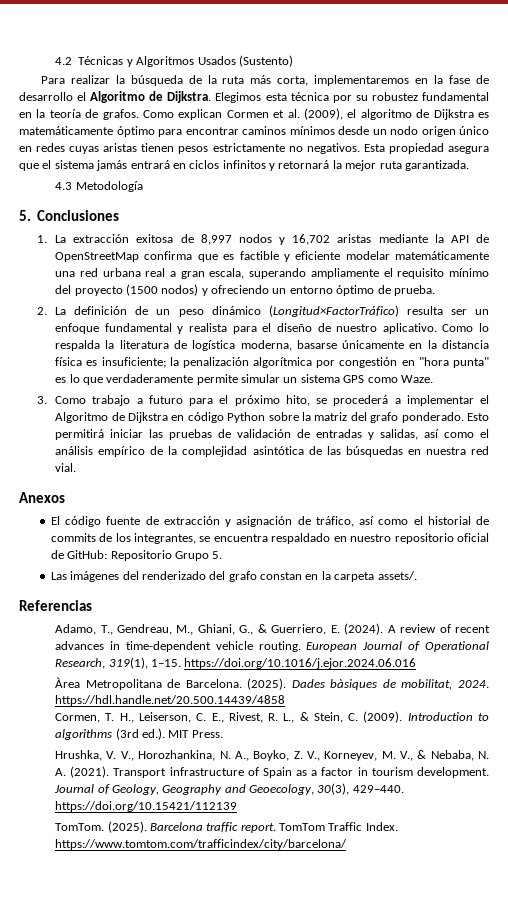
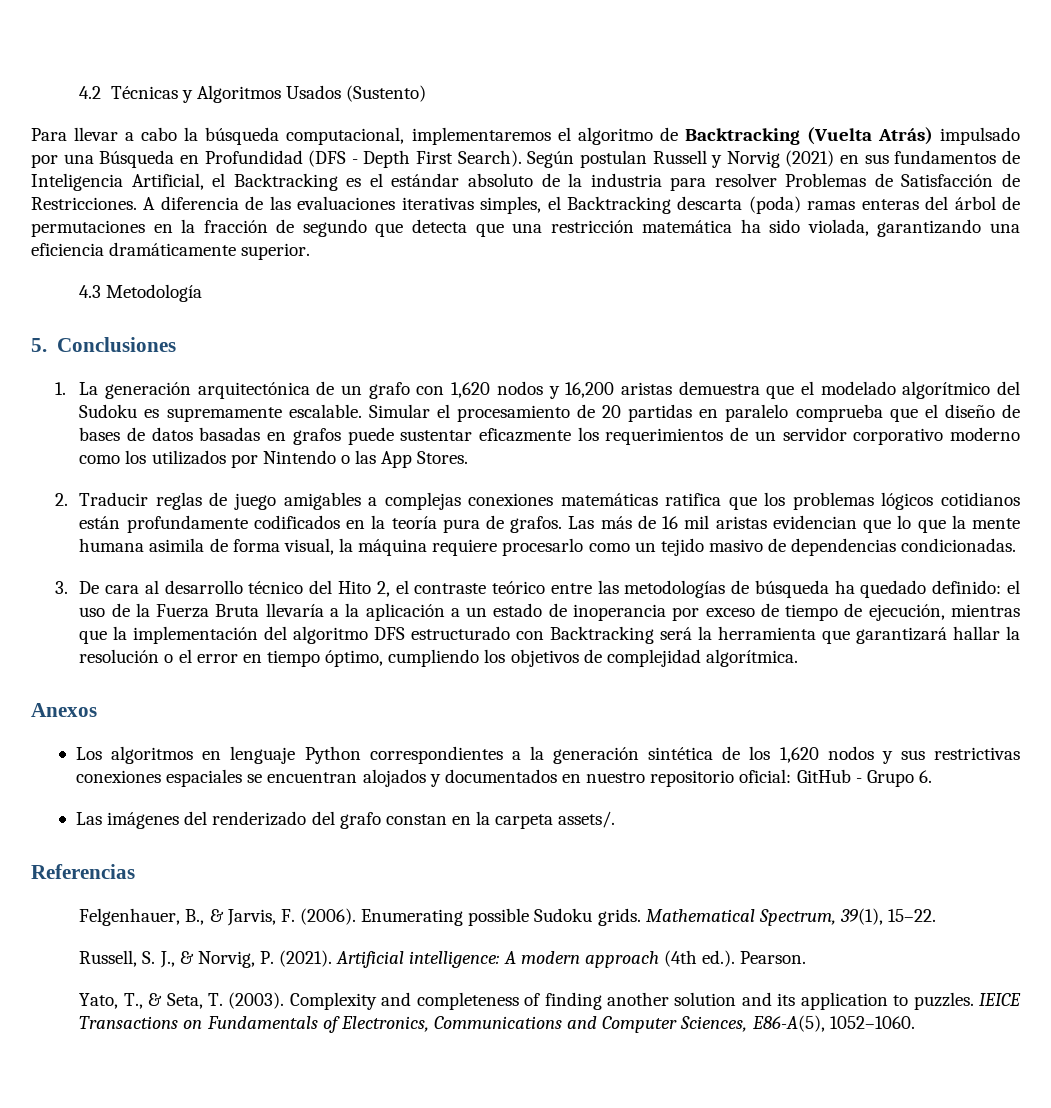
[70,75,490,86] [19,91,489,103] [19,108,489,120] [19,126,489,137] [19,143,489,154] [19,160,469,171] realizar la búsqueda de la ruta más corta, implementaremos en la fase de desarrollo el Algoritmo de Dijkstra. Elegimos esta técnica por su robustez fundamental en la teoría de grafos. Como explican Cormen et al. (2009), el algoritmo de Dijkstra es matemáticamente óptimo para encontrar caminos mínimos desde un nodo origen único en redes cuyas aristas tienen pesos estrictamente no negativos. Esta propiedad asegura que el sistema jamás entrará en ciclos infinitos y retornará la mejor ruta garantizada. -> [74,127,1020,145] [31,150,1021,168] [31,173,1020,191] [31,196,1020,214] [31,219,1020,237] [31,242,311,260] llevar a cabo la búsqueda computacional, implementaremos el algoritmo de Backtracking (Vuelta Atrás) impulsado por una Búsqueda en Profundidad (DFS - Depth First Search). Según postulan Russell y Norvig (2021) en sus fundamentos de Inteligencia Artificial, el Backtracking es el estándar absoluto de la industria para resolver Problemas de Satisfacción de Restricciones. A diferencia de las evaluaciones iterativas simples, el Backtracking descarta (poda) ramas enteras del árbol de permutaciones en la fracción de segundo que detecta que una restricción matemática ha sido violada, garantizando una eficiencia dramáticamente superior.
[73,234,489,245] [55,251,489,262] [55,268,490,279] [55,284,435,296] [37,305,489,317] [55,323,489,334] [55,340,489,351] [55,357,490,368] [55,374,433,385] [37,395,490,406] [55,412,489,423] [55,429,490,440] [55,446,490,457] [55,463,77,472] [19,492,65,503] [50,516,490,527] [50,533,490,544] [50,550,223,561] extracción exitosa de 8,997 nodos y 16,702 aristas mediante la API de OpenStreetMap confirma que es factible y eficiente modelar matemáticamente una red urbana real a gran escala, superando ampliamente el requisito mínimo del proyecto (1500 nodos) y ofreciendo un entorno óptimo de prueba. // 2. La definición de un peso dinámico (Longitud×FactorTráfico) resulta ser un enfoque fundamental y realista para el diseño de nuestro aplicativo. Como lo respalda la literatura de logística moderna, basarse únicamente en la distancia física es insuficiente; la penalización algorítmica por congestión en "hora punta" es lo que verdaderamente permite simular un sistema GPS como Waze. // 3. Como trabajo a futuro para el próximo hito, se procederá a implementar el Algoritmo de Dijkstra en código Python sobre la matriz del grafo ponderado. Esto permitirá iniciar las pruebas de validación de entradas y salidas, así como el análisis empírico de la complejidad asintótica de las búsquedas en nuestra red vial. // Anexos // El código fuente de extracción y asignación de tráfico, así como el historial de commits de los integrantes, se encuentra respaldado en nuestro repositorio oficial de GitHub: Repositorio Grupo 5. -> [105,381,1020,399] [79,404,1021,422] [79,427,1020,445] [79,450,469,468] [55,492,1020,510] [79,515,1021,533] [79,538,1017,556] [55,580,1020,598] [79,603,1020,621] [79,626,1020,644] [79,649,798,667] [31,703,97,717] [76,746,1021,764] [76,769,932,787] generación arquitectónica de un grafo con 1,620 nodos y 16,200 aristas demuestra que el modelado algorítmico del Sudoku es supremamente escalable. Simular el procesamiento de 20 partidas en paralelo comprueba que el diseño de bases de datos basadas en grafos puede sustentar eficazmente los requerimientos de un servidor corporativo moderno como los utilizados por Nintendo o las App Stores. // 2. Traducir reglas de juego amigables a complejas conexiones matemáticas ratifica que los problemas lógicos cotidianos están profundamente codificados en la teoría pura de grafos. Las más de 16 mil aristas evidencian que lo que la mente humana asimila de forma visual, la máquina requiere procesarlo como un tejido masivo de dependencias condicionadas. // 3. De cara al desarrollo técnico del Hito 2, el contraste teórico entre las metodologías de búsqueda ha quedado definido: el uso de la Fuerza Bruta llevaría a la aplicación a un estado de inoperancia por exceso de tiempo de ejecución, mientras que la implementación del algoritmo DFS estructurado con Backtracking será la herramienta que garantizará hallar la resolución o el error en tiempo óptimo, cumpliendo los objetivos de complejidad algorítmica. // Anexos // Los algoritmos en lenguaje Python correspondientes a la generación sintética de los 1,620 nodos y sus restrictivas conexiones espaciales se encuentran alojados y documentados en nuestro repositorio oficial: GitHub - Grupo 6.
[55,623,490,635] [55,641,489,652] [55,657,417,669] [55,677,490,690] [55,695,286,706] [55,711,490,723] [55,728,223,740] [55,750,490,761] [55,766,489,778] [54,783,404,795] [55,801,238,812] [55,821,398,833] [55,839,348,850] Adamo, T., Gendreau, M., Ghiani, G., & Guerriero, E. (2024). A review of recent advances in time-dependent vehicle routing. European Journal of Operational Research, 319(1), 1–15. https://doi.org/10.1016/j.ejor.2024.06.016 // Àrea Metropolitana de Barcelona. (2025). Dades bàsiques de mobilitat, 2024. https://hdl.handle.net/20.500.14439/4858 // Cormen, T. H., Leiserson, C. E., Rivest, R. L., & Stein, C. (2009). Introduction to algorithms (3rd ed.). MIT Press. // Hrushka, V. V., Horozhankina, N. A., Boyko, Z. V., Korneyev, M. V., & Nebaba, N. A. (2021). Transport infrastructure of Spain as a factor in tourism development. Journal of Geology, Geography and Geoecology, 30(3), 429–440. https://doi.org/10.15421/112139 // TomTom. (2025). Barcelona traffic report. TomTom Traffic Index. https://www.tomtom.com/trafficindex/city/barcelona/ -> [79,908,937,926] [79,950,807,968] [79,992,1021,1010] [79,1015,915,1033] Felgenhauer, B., & Jarvis, F. (2006). Enumerating possible Sudoku grids. Mathematical Spectrum, 39(1), 15–22. // Russell, S. J., & Norvig, P. (2021). Artificial intelligence: A modern approach (4th ed.). Pearson. // Yato, T., & Seta, T. (2003). Complexity and completeness of finding another solution and its application to puzzles. IEICE Transactions on Fundamentals of Electronics, Communications and Computer Sciences, E86-A(5), 1052–1060.

